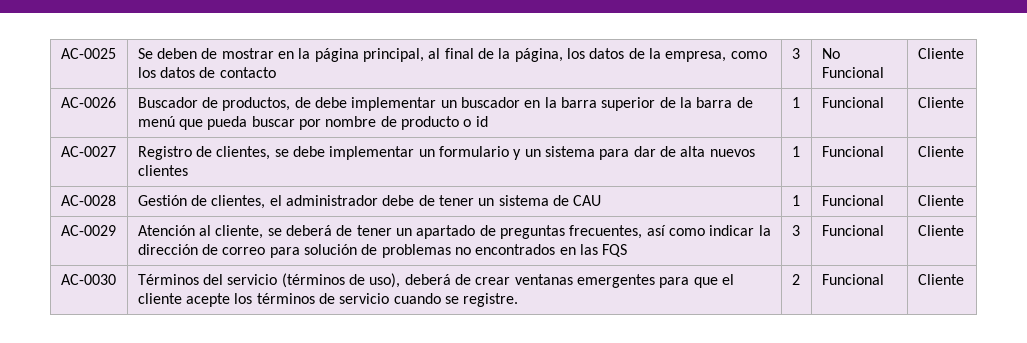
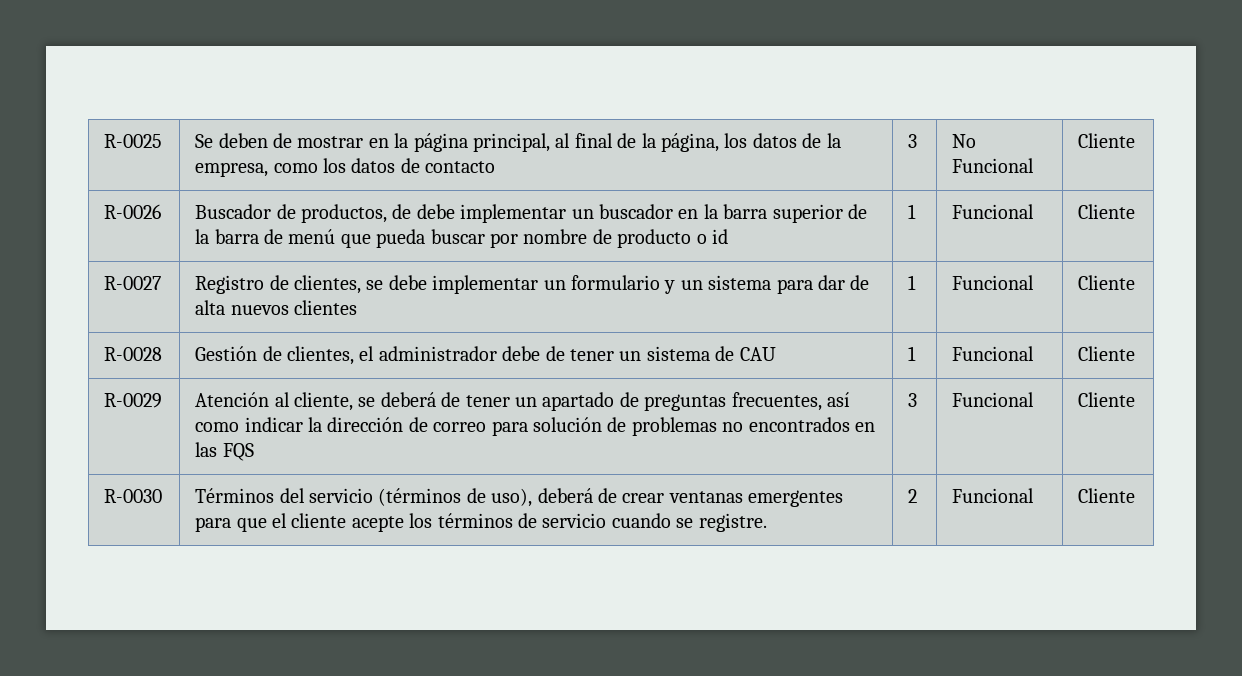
[60,48,116,59] AC-0025 -> [104,134,163,148] R-0025
[60,97,116,108] AC-0026 -> [104,204,162,219] R-0026
[60,146,116,157] AC-0027 -> [104,276,162,290] R-0027
[60,195,116,206] AC-0028 -> [104,347,163,361] R-0028
[60,225,116,236] AC-0029 -> [104,393,163,408] R-0029
[60,274,116,285] AC-0030 -> [104,489,163,503] R-0030

